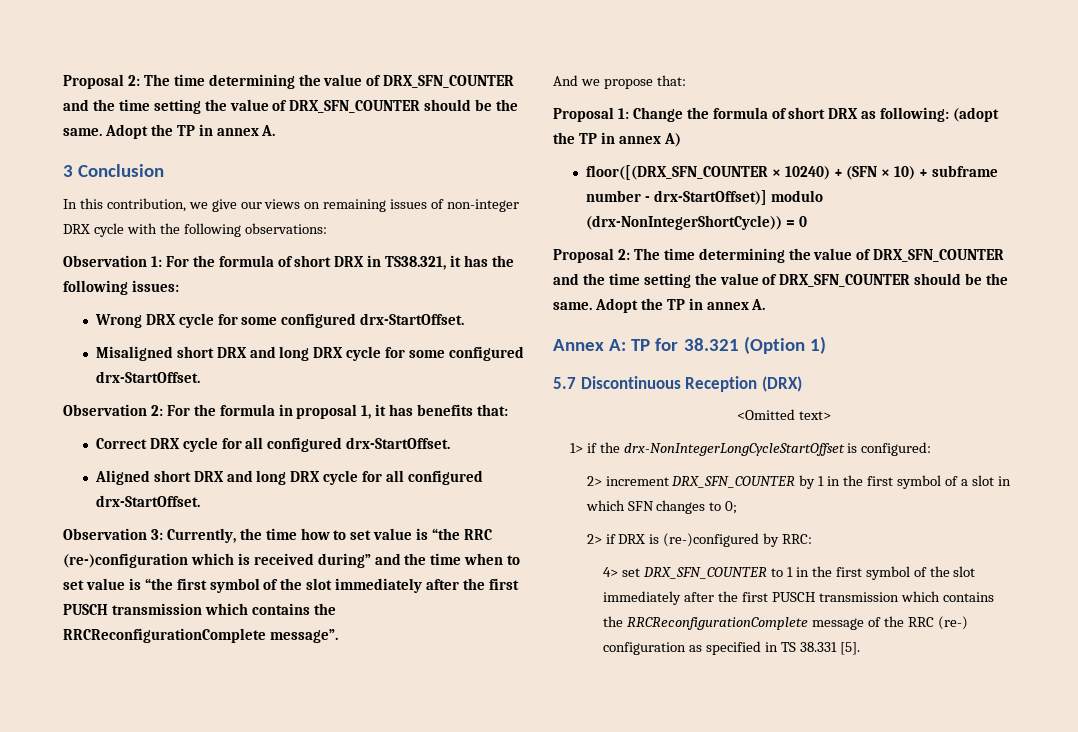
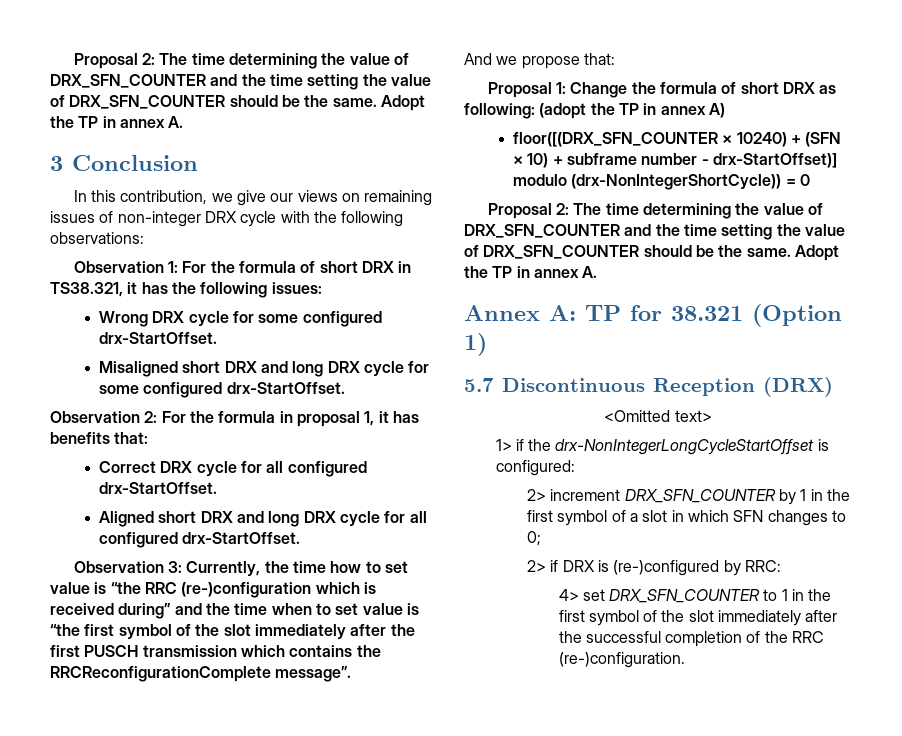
[742,591,994,602] [603,616,968,630] [603,641,860,655] first PUSCH transmission which contains the RRCReconfigurationComplete message of the RRC (re-) configuration as specified in TS 38.331 [5]. -> [585,631,825,647] [558,652,685,668] successful completion of the RRC (re-)configuration.

